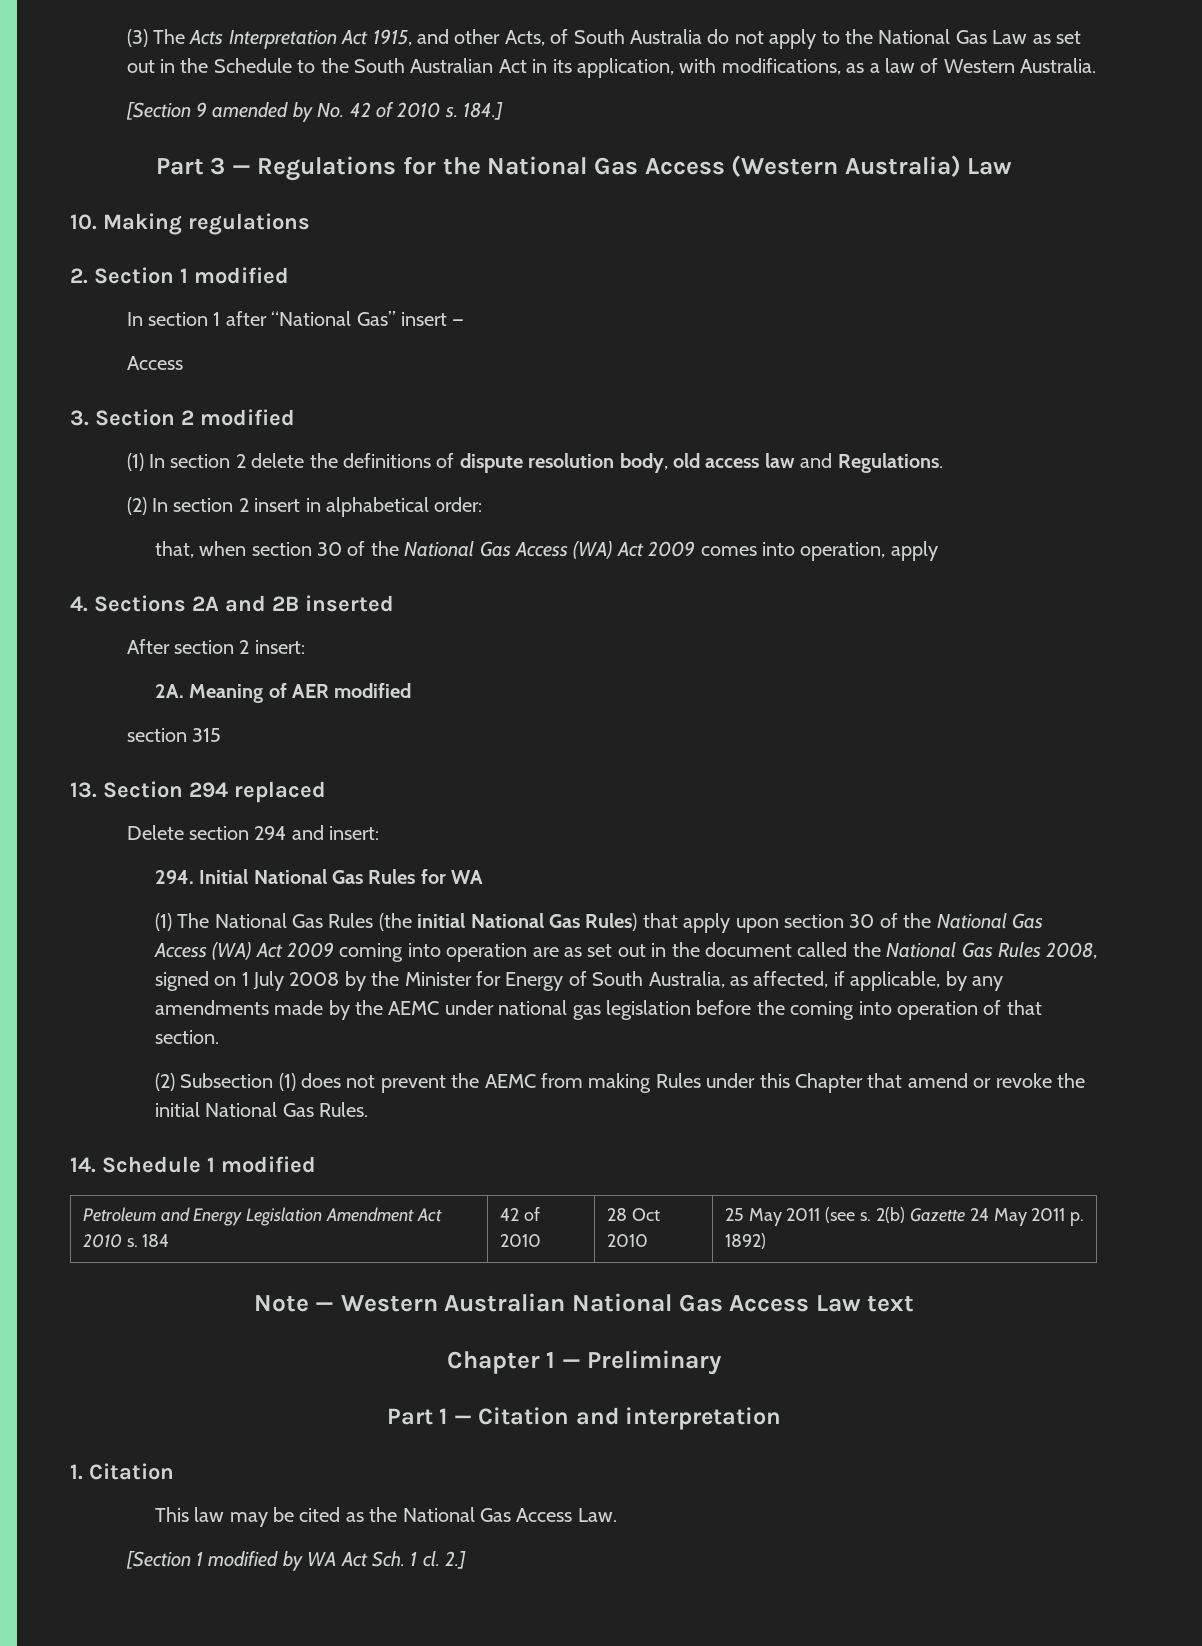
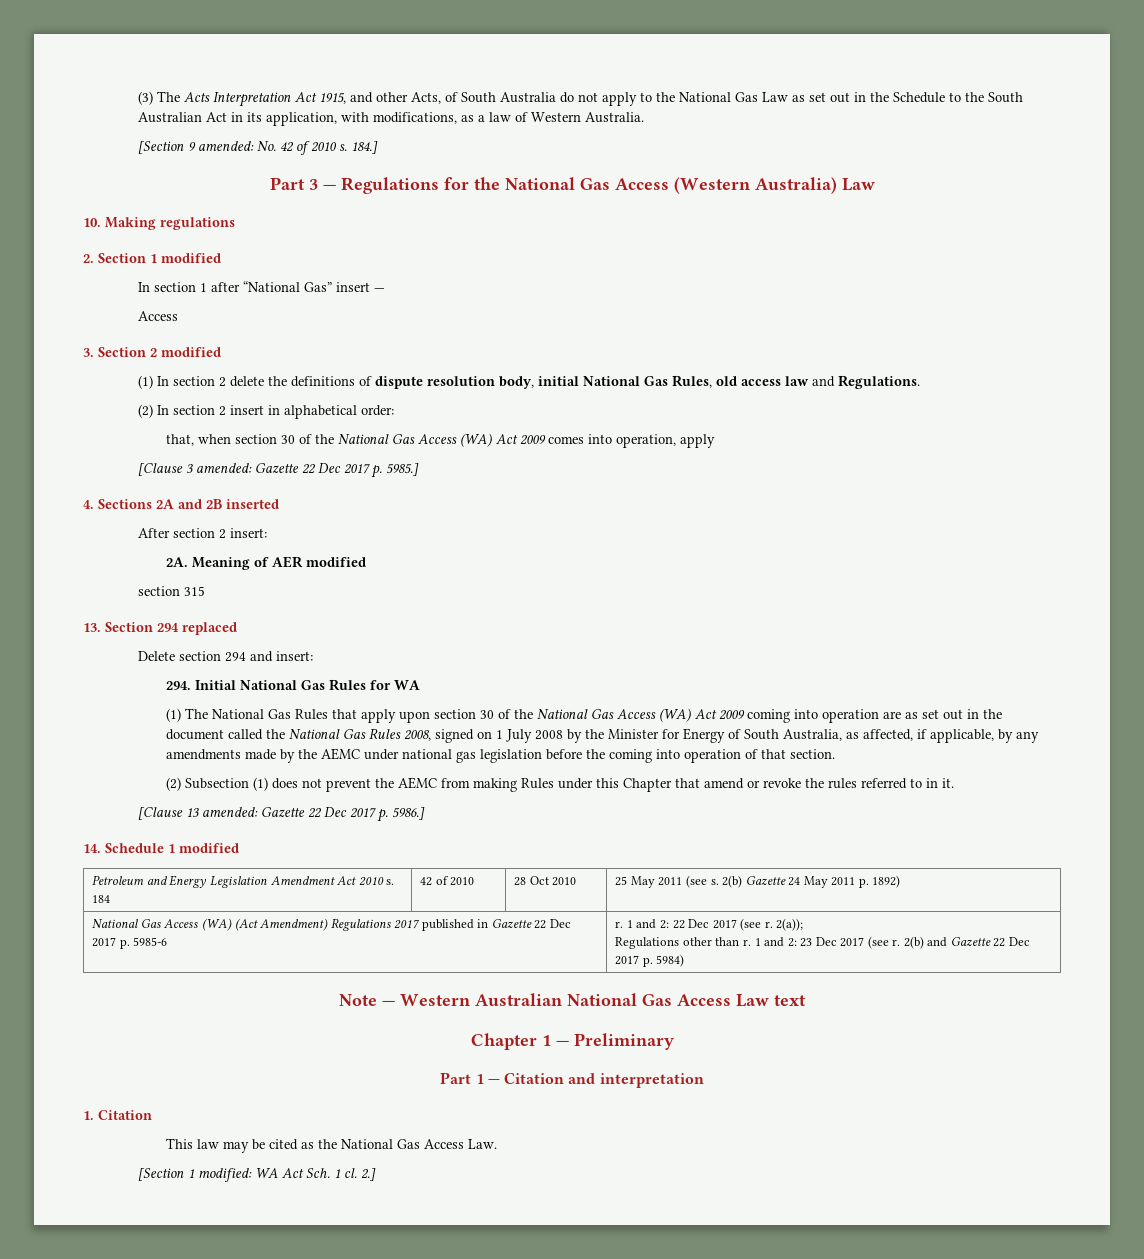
[212,102,313,122] amended by -> [198,141,255,151] amended:
(668, 463) none -> [538,375,713,388] initial National Gas Rules,
(938, 551) none -> [138,463,420,478] // [Clause 3 amended: Gazette 22 Dec 2017 p. 5985.]
[378,913,638,931] (the initial National Gas Rules) -> (328, 714) none
[154,1102,369,1117] initial National Gas Rules. -> [827,778,954,789] [138,807,426,822] rules referred to in it. // [Clause 13 amended: Gazette 22 Dec 2017 p. 5986.]
(766, 1241) none -> [92,918,571,931] [92,937,168,949] [615,918,804,931] [615,936,1030,949] [615,954,685,967] // National Gas Access (WA) (Act Amendment) Regulations 2017 published in Gazette 22 Dec 2017 p. 5985-6 | r. 1 and 2: 22 Dec 2017 (see r. 2(a)); // Regulations other than r. 1 and 2: 23 Dec 2017 (see r. 2(b) and Gazette 22 Dec 2017 p. 5984)
[208,1551,303,1571] modified by -> [198,1168,253,1182] modified:

